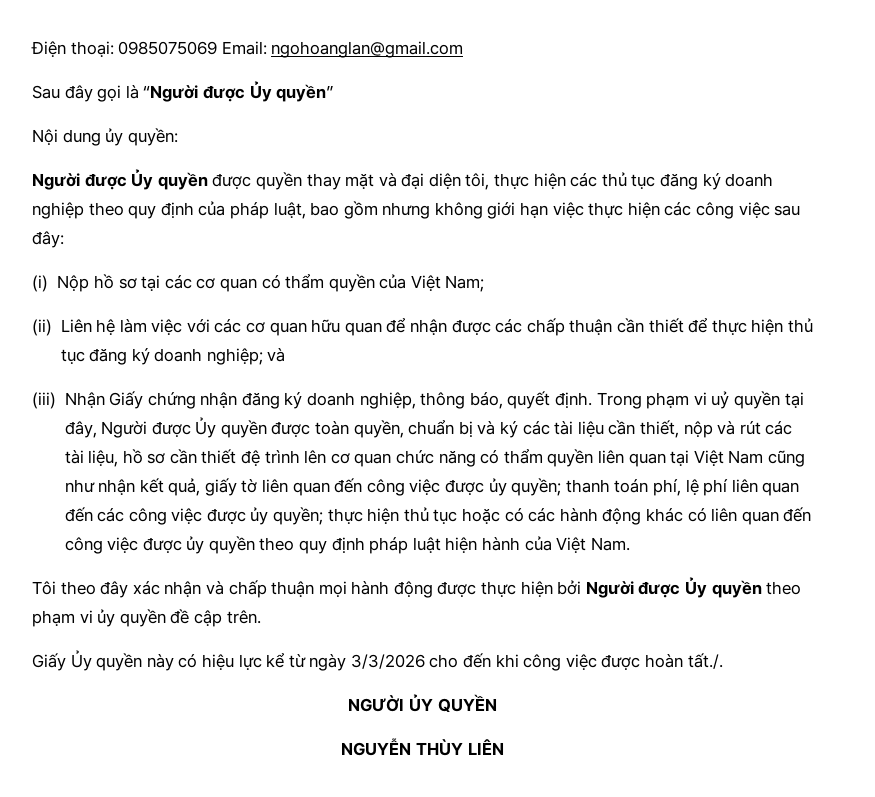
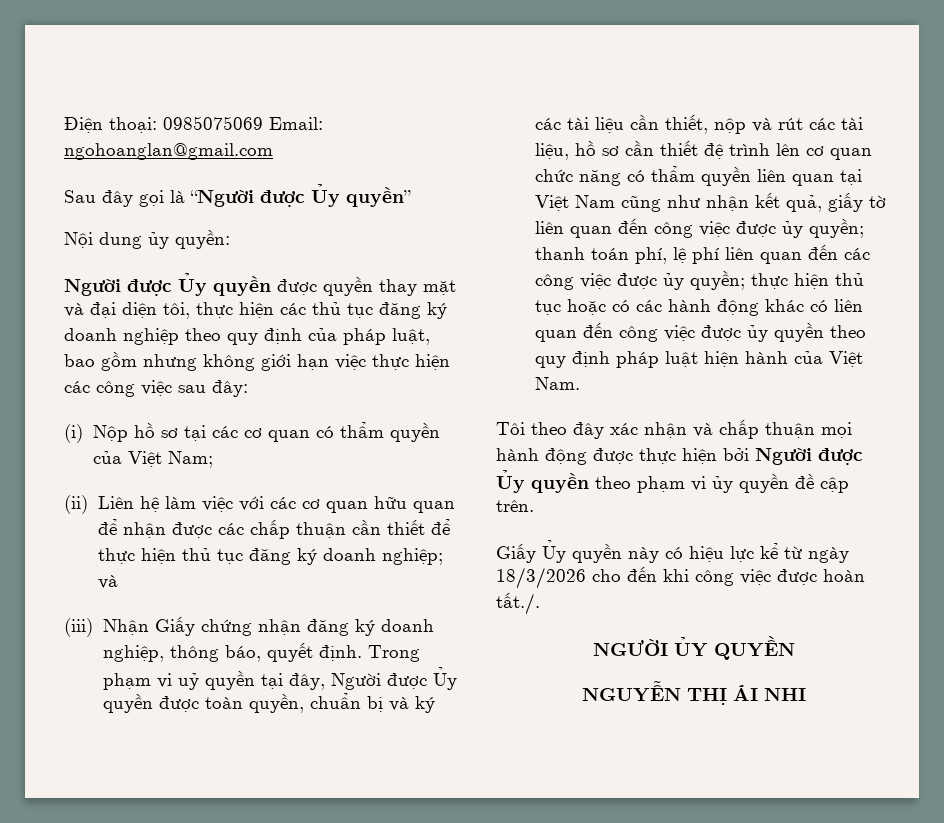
[350,654,425,669] 3/3/2026 -> [496,567,586,589] 18/3/2026
[415,739,504,756] THÙY LIÊN -> [686,685,806,705] THỊ ÁI NHI

